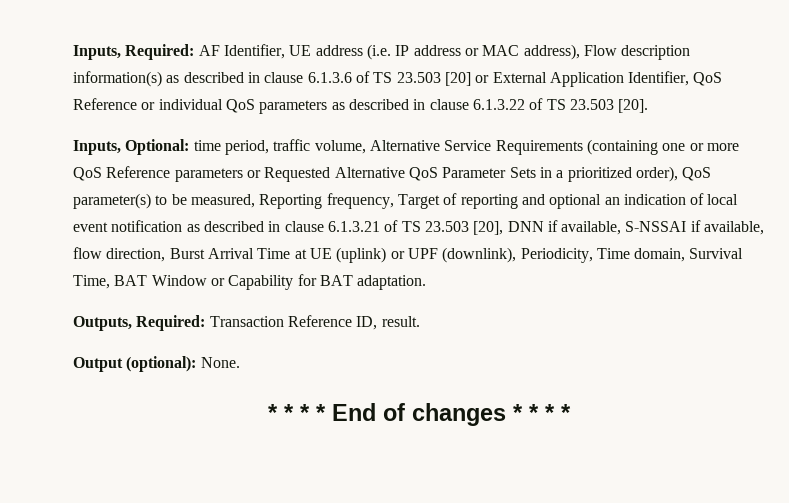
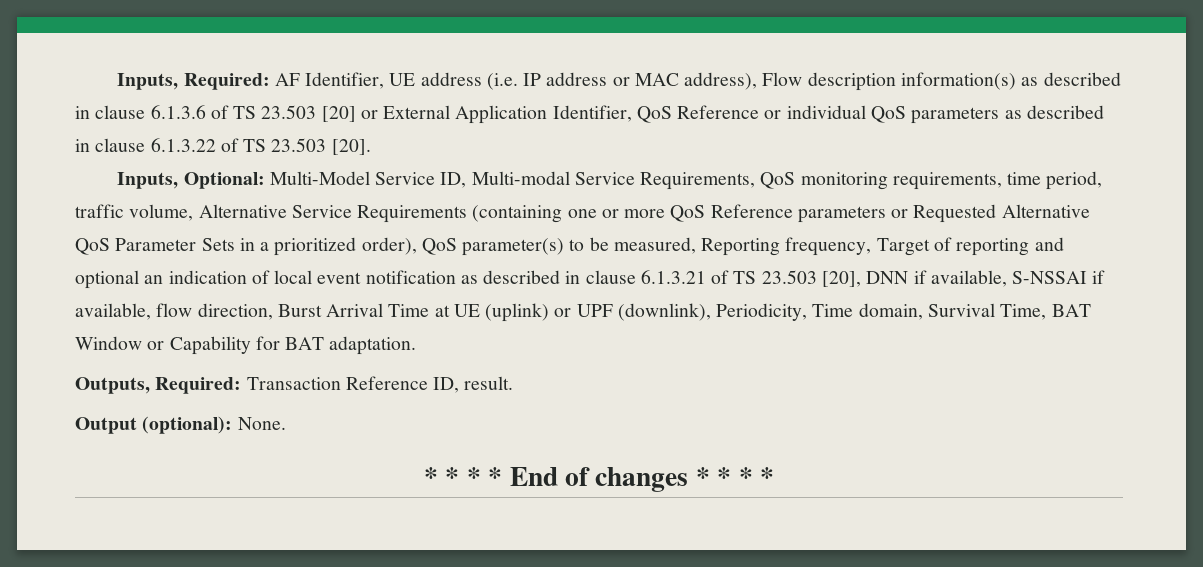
(190, 147) none -> [269,171,1002,190] Multi-Model Service ID, Multi-modal Service Requirements, QoS monitoring requirements,

